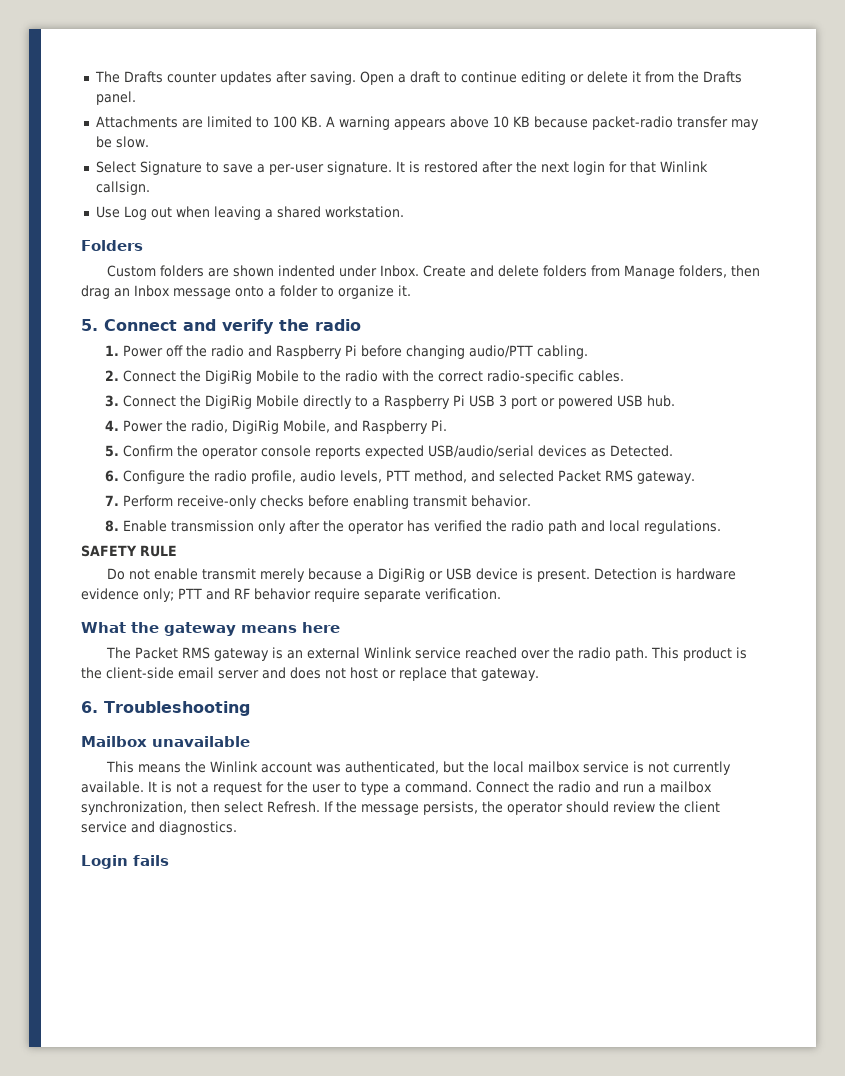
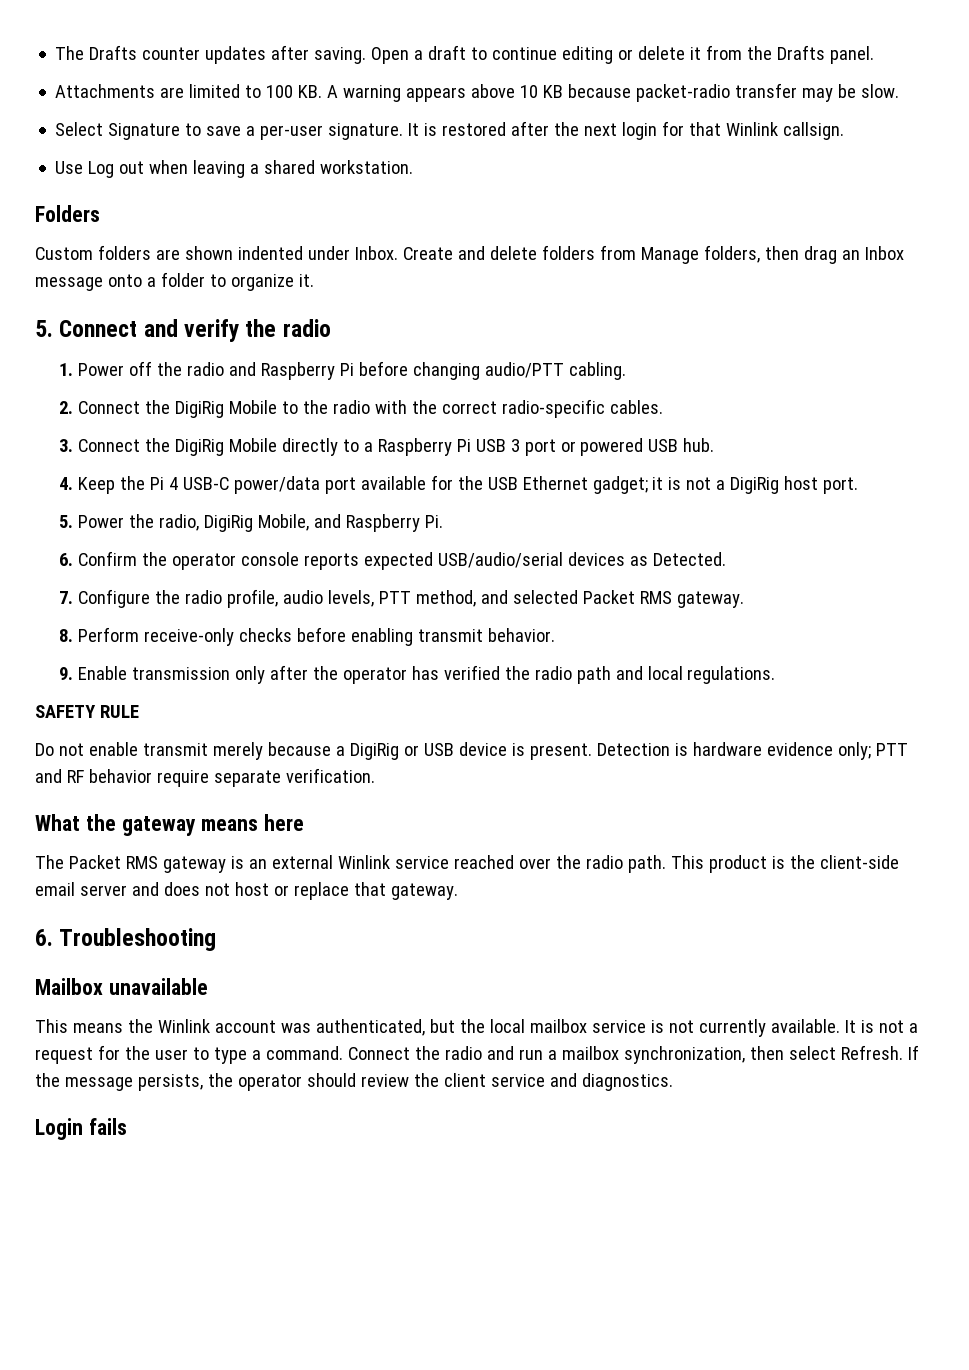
(119, 425) none -> [77,475,859,494] [58,515,73,528] Keep the Pi 4 USB-C power/data port available for the USB Ethernet gadget; it is not a DigiRig host port. // 5.
[104,445,119,457] 5. -> [58,553,73,566] 6.
[104,470,119,482] 6. -> [58,591,73,604] 7.
[104,495,119,506] 7. -> [58,629,73,642] 8.
[104,520,119,532] 8. -> [58,667,73,680] 9.

